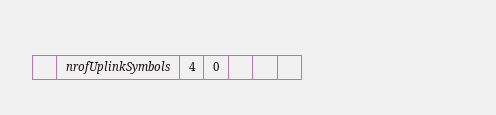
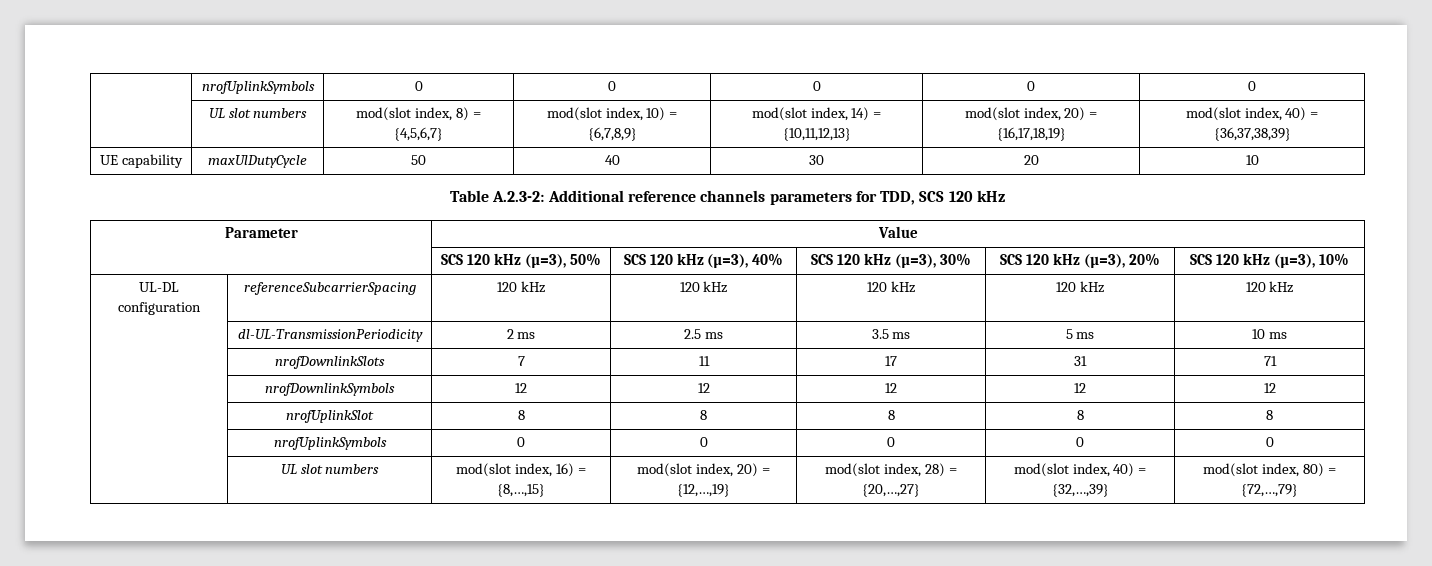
[66,61,171,74] [188,62,196,71] [213,62,219,71] | nrofUplinkSymbols | 4 | 0 | | | -> [201,81,315,94] [414,81,423,91] [608,81,616,91] [812,81,821,91] [1027,81,1035,91] [1248,81,1256,91] [208,108,308,118] [356,107,481,121] [394,127,443,141] [546,107,678,121] [587,127,637,141] [751,107,882,121] [782,128,851,141] [964,107,1098,121] [996,127,1066,141] [1185,107,1319,121] [1213,127,1291,141] [100,154,183,168] [208,155,307,168] [411,155,426,165] [604,155,620,165] [809,155,824,165] [1023,155,1039,165] [1245,155,1259,165] [449,190,1006,205] [224,227,298,238] [877,226,918,238] [441,253,601,268] [623,253,784,268] [811,253,971,268] [1000,253,1160,268] [1190,253,1349,268] [139,282,179,292] [118,302,201,315] [243,282,416,295] [497,281,545,293] [679,281,728,293] [867,281,915,293] [1056,281,1104,293] [1245,281,1294,293] [237,329,423,342] [506,329,536,339] [684,329,723,339] [871,329,911,339] [1065,329,1095,339] [1252,329,1287,339] [275,356,385,369] [517,356,525,366] [698,356,710,366] [885,356,897,366] [1074,356,1087,366] [1263,356,1277,366] [265,383,395,396] [515,383,527,393] [697,383,710,393] [885,383,897,393] [1074,383,1086,393] [1263,383,1276,393] [286,410,374,423] [517,410,525,420] [700,410,707,420] [887,410,895,420] [1076,410,1084,420] [1266,410,1273,420] [273,437,387,450] [517,437,525,447] [699,437,708,447] [887,437,895,447] [1076,437,1084,447] [1265,437,1274,447] [280,464,380,474] [456,463,586,477] [497,484,545,497] [637,463,770,477] [677,484,730,497] [825,463,957,477] [862,484,920,497] [1013,463,1147,477] [1051,484,1109,497] [1203,463,1336,477] [1241,484,1298,497] | nrofUplinkSymbols | 0 | 0 | 0 | 0 | 0 // | UL slot numbers | mod(slot index, 8) = {4,5,6,7} | mod(slot index, 10) = {6,7,8,9} | mod(slot index, 14) = {10,11,12,13} | mod(slot index, 20) = {16,17,18,19} | mod(slot index, 40) = {36,37,38,39} // UE capability | maxUlDutyCycle | 50 | 40 | 30 | 20 | 10 // Table A.2.3-2: Additional reference channels parameters for TDD, SCS 120 kHz // Parameter | Value // | SCS 120 kHz (µ=3), 50% | SCS 120 kHz (µ=3), 40% | SCS 120 kHz (µ=3), 30% | SCS 120 kHz (µ=3), 20% | SCS 120 kHz (µ=3), 10% // UL-DL configuration | referenceSubcarrierSpacing | 120 kHz | 120 kHz | 120 kHz | 120 kHz | 120 kHz // | dl-UL-TransmissionPeriodicity | 2 ms | 2.5 ms | 3.5 ms | 5 ms | 10 ms // | nrofDownlinkSlots | 7 | 11 | 17 | 31 | 71 // | nrofDownlinkSymbols | 12 | 12 | 12 | 12 | 12 // | nrofUplinkSlot | 8 | 8 | 8 | 8 | 8 // | nrofUplinkSymbols | 0 | 0 | 0 | 0 | 0 // | UL slot numbers | mod(slot index, 16) = {8,…,15} | mod(slot index, 20) = {12,…,19} | mod(slot index, 28) = {20,…,27} | mod(slot index, 40) = {32,…,39} | mod(slot index, 80) = {72,…,79}

